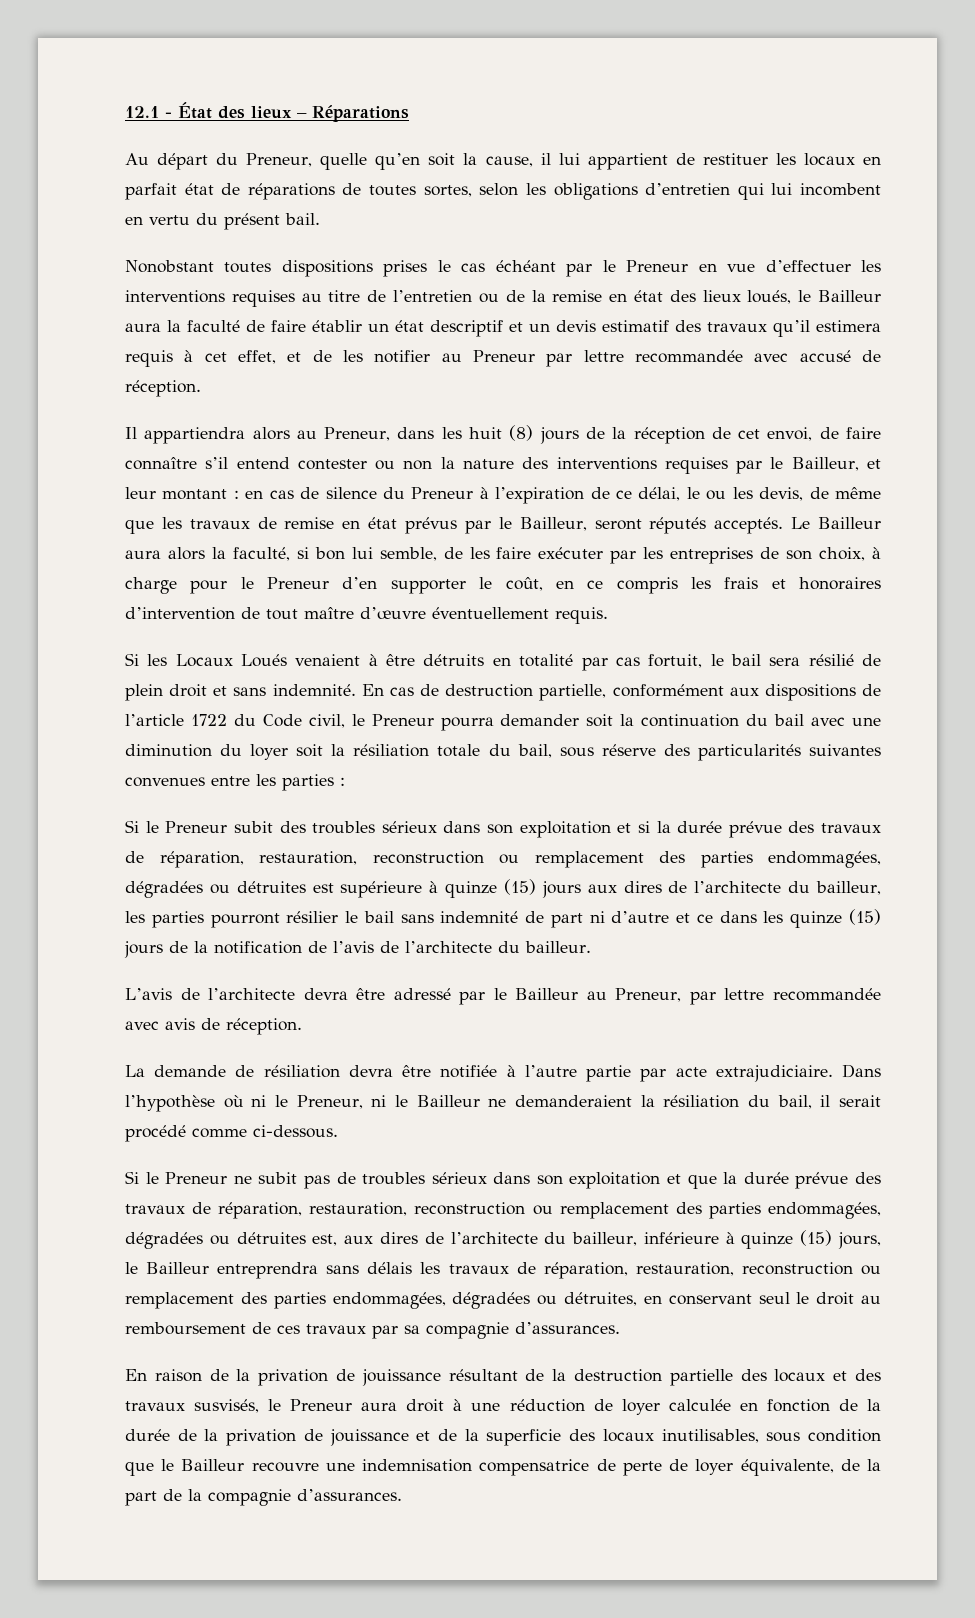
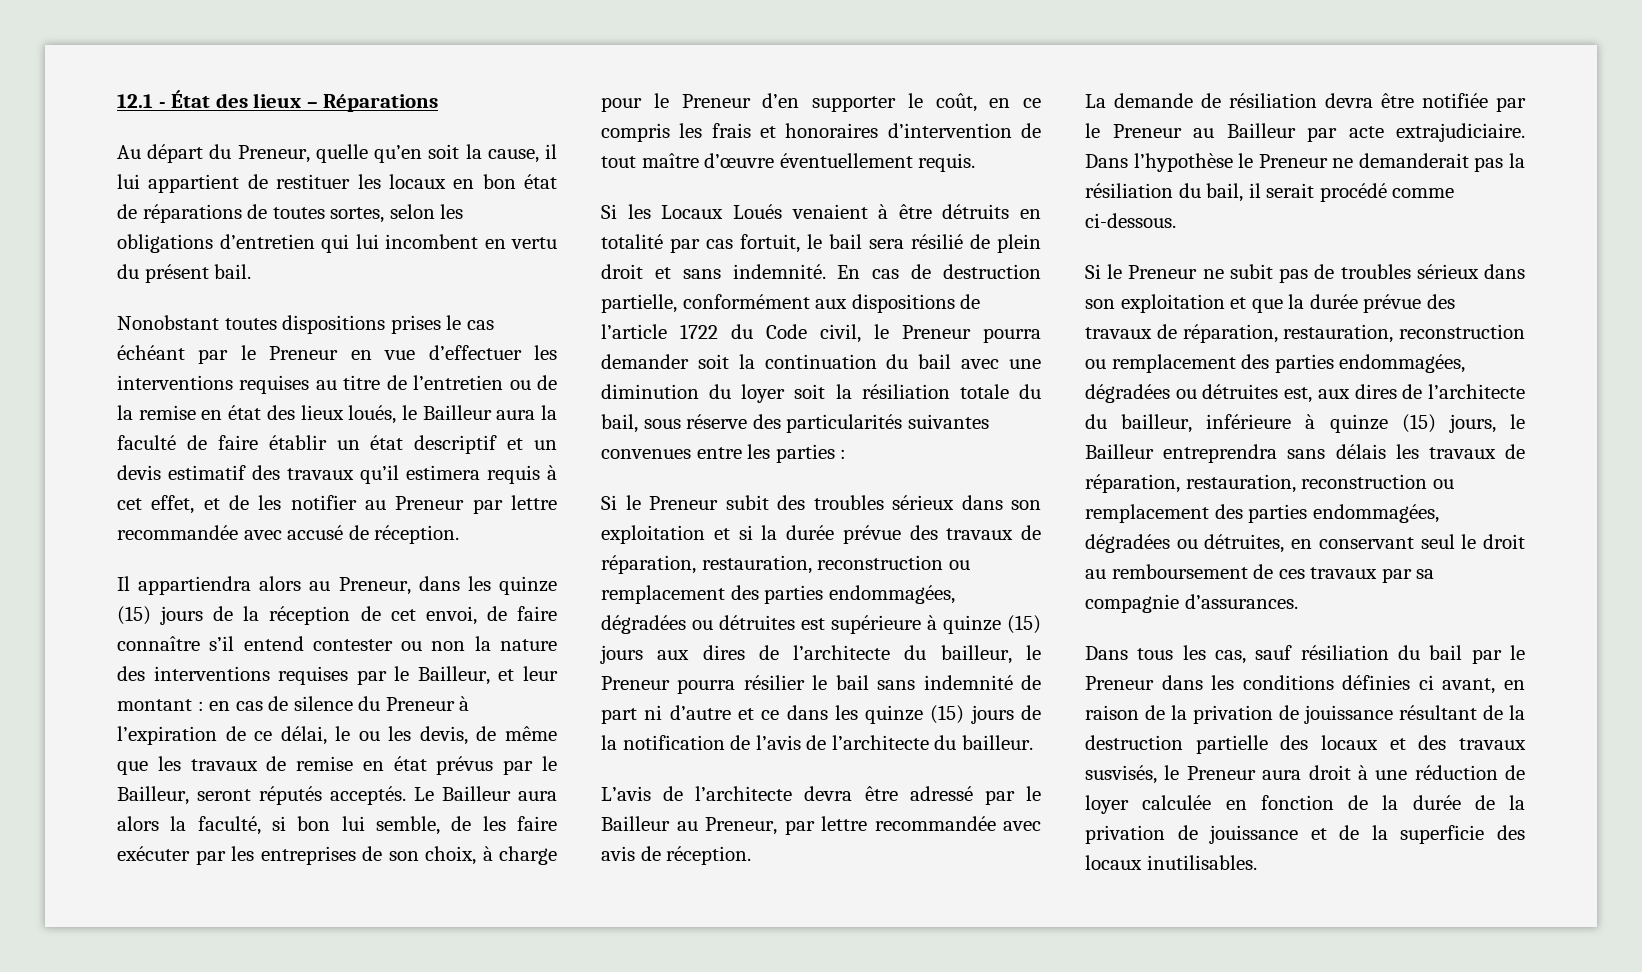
[125,183,177,200] parfait -> [482,174,516,189] bon
[469,425,534,441] huit (8) -> [499,576,557,595] [117,606,151,625] quinze (15)
[125,911,280,928] les parties pourront -> [1026,645,1041,660] [601,676,736,694] le Preneur pourra
[506,1065,632,1082] à l’autre partie -> [1496,97,1526,112] [1085,123,1296,138] par le Preneur au Bailleur
[223,1095,632,1109] où ni le Preneur, ni le Bailleur ne demanderaient -> [1238,153,1504,172] le Preneur ne demanderait pas
[125,1369,147,1381] En -> [1085,645,1525,664] [1085,675,1525,694] Dans tous les cas, sauf résiliation du bail par le Preneur dans les conditions définies ci avant, en
[661,1429,881,1443] [125,1459,882,1476] [125,1489,402,1506] inutilisables, sous condition que le Bailleur recouvre une indemnisation compensatrice de perte de loyer équivalente, de la part de la compagnie d’assurances. -> [1146,855,1257,870] inutilisables.

